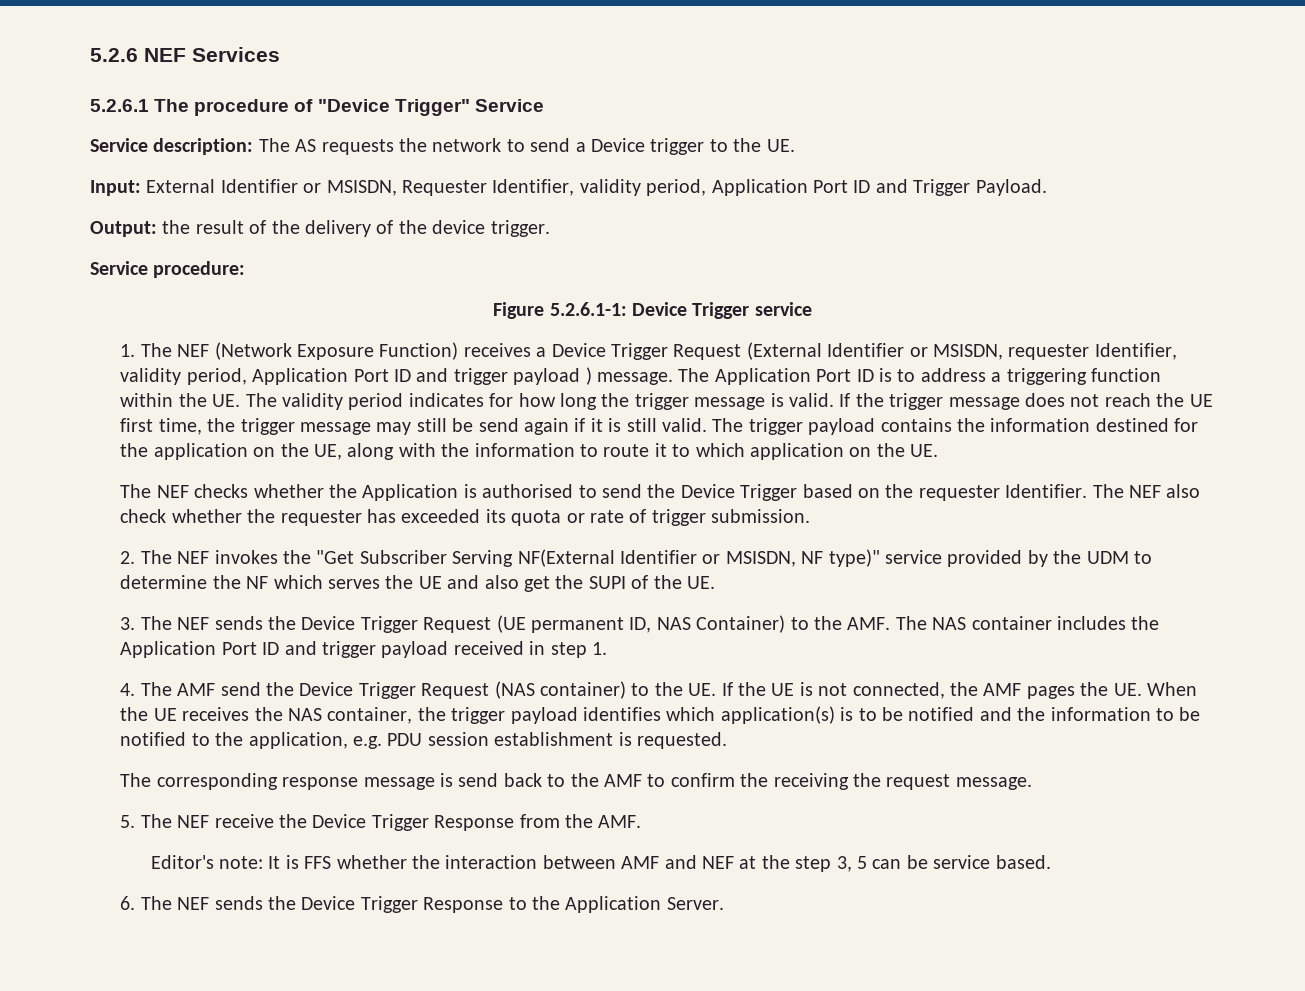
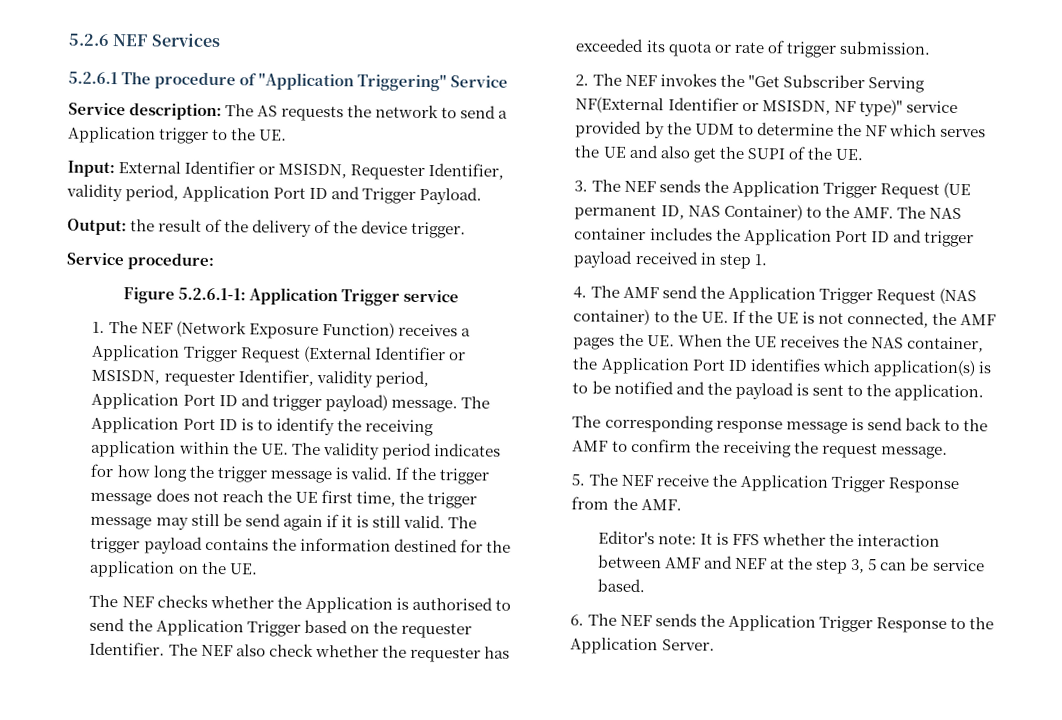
[317,99,470,116] "Device Trigger" -> [258,72,448,92] "Application Triggering"
[590,138,645,152] Device -> [68,126,156,144] Application
[631,302,687,316] Device -> [249,287,338,306] Application
[551,343,606,357] Device -> [91,344,181,362] Application
[513,367,592,385] payload ) -> [324,394,388,412] payload)
[920,368,1161,385] address a triggering function -> [275,417,434,437] [91,440,177,458] identify the receiving application
[313,443,905,460] UE, along with the information to route it to which application on the -> (227, 568) none
[680,484,735,498] Device -> [155,619,244,637] Application
[301,616,356,630] Device -> [731,180,820,198] Application
[299,682,354,696] Device -> [727,286,816,304] Application
[451,707,578,724] trigger payload -> [600,357,748,375] Application Port ID
[1050,707,1201,721] [120,732,727,749] information to be notified to the application, e.g. PDU session establishment is requested. -> [734,381,984,402] payload is sent to the application.
[312,814,367,828] Device -> [739,474,828,492] Application
[301,896,356,910] Device -> [727,614,816,632] Application

